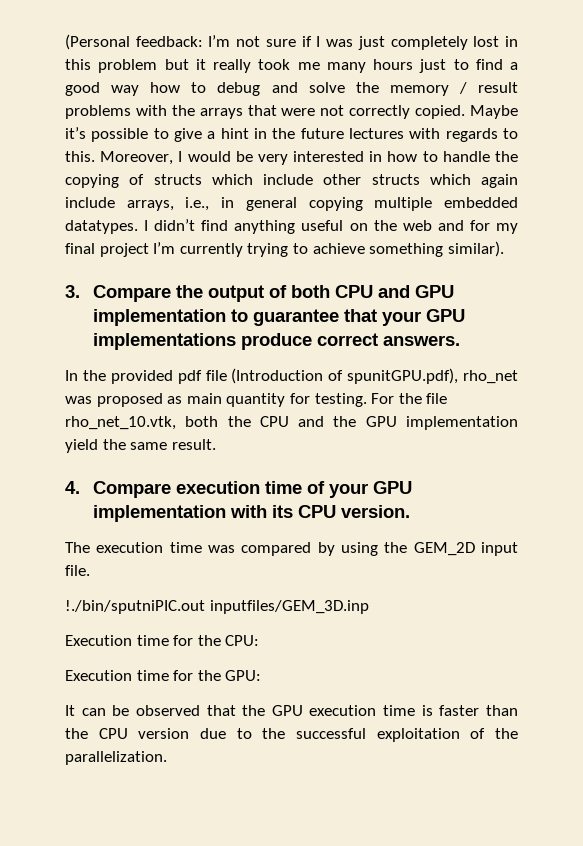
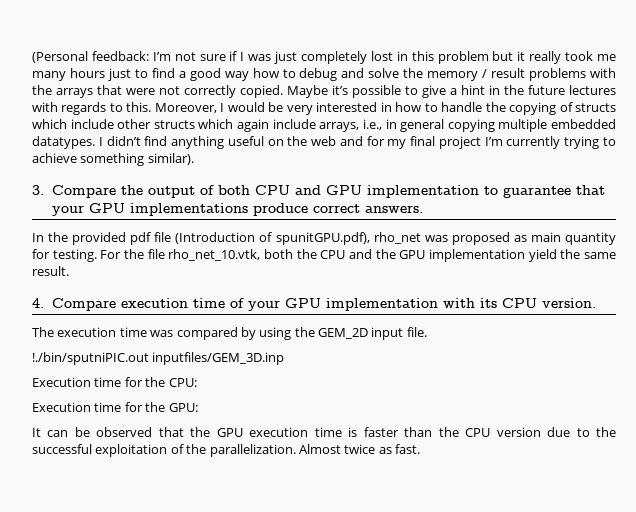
(167, 758) none -> [298,444,420,454] Almost twice as fast.

